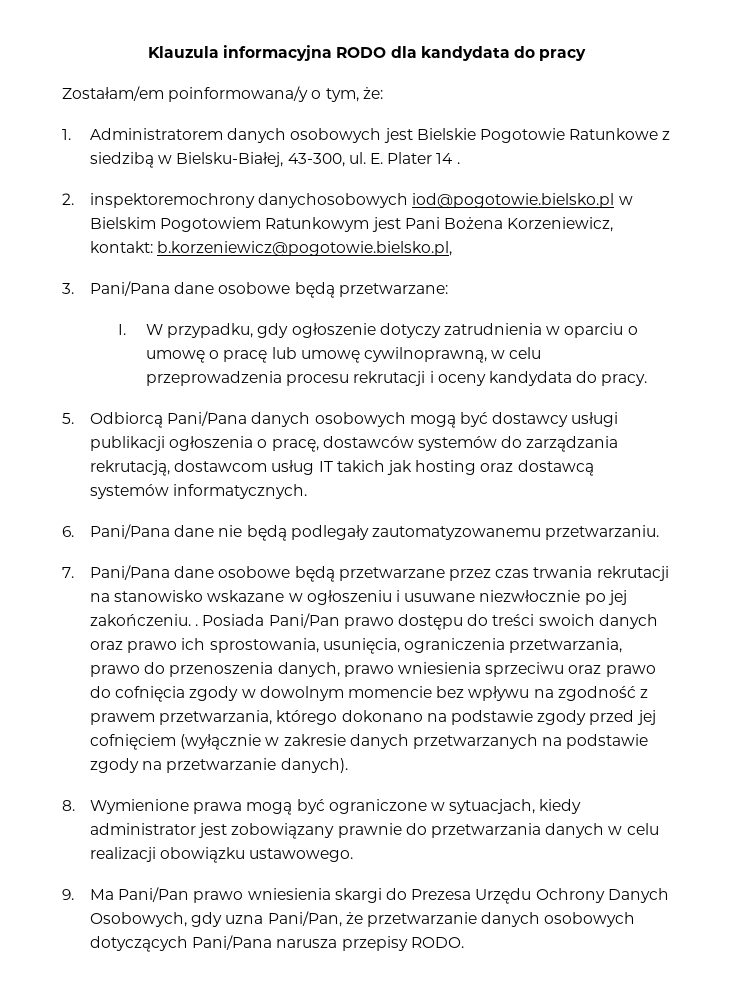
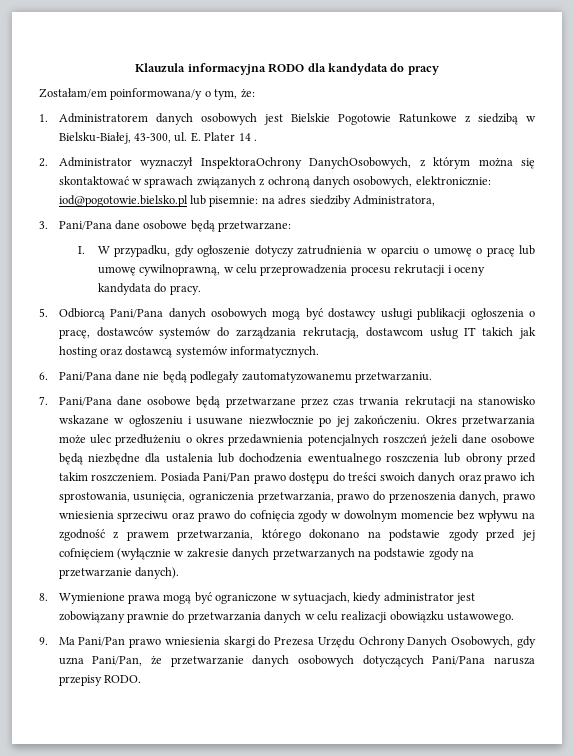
[90,193,633,208] [90,217,614,232] [90,241,453,256] inspektoremochrony danychosobowych iod@pogotowie.bielsko.pl w Bielskim Pogotowiem Ratunkowym jest Pani Bożena Korzeniewicz, kontakt: b.korzeniewicz@pogotowie.bielsko.pl, -> [58,157,535,169] [58,176,491,188] [58,195,435,207] Administrator wyznaczył InspektoraOchrony DanychOsobowych, z którym można się skontaktować w sprawach związanych z ochroną danych osobowych, elektronicznie: iod@pogotowie.bielsko.pl lub pisemnie: na adres siedziby Administratora,
[195,624,199,626] . -> [425,415,535,427] [58,434,535,446] [58,453,536,465] [58,472,158,482] Okres przetwarzania może ulec przedłużeniu o okres przedawnienia potencjalnych roszczeń jeżeli dane osobowe będą niezbędne dla ustalenia lub dochodzenia ewentualnego roszczenia lub obrony przed takim roszczeniem.

